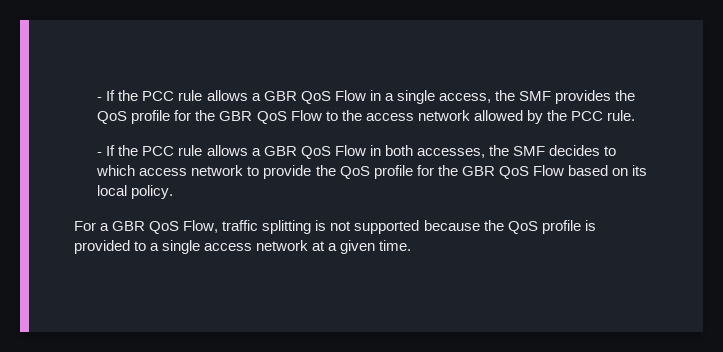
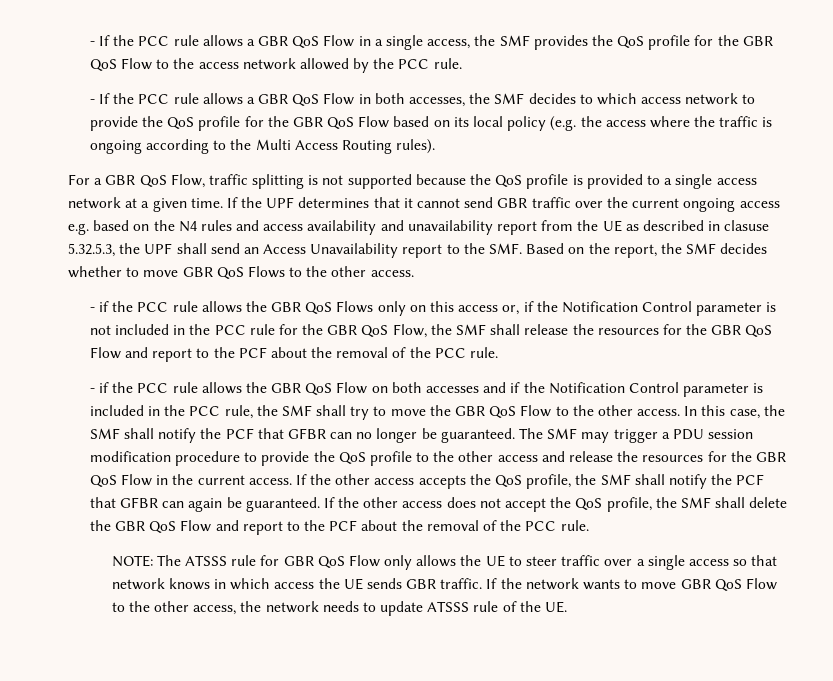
[131,185,174,199] policy. -> [507,116,773,131] [89,139,436,154] policy (e.g. the access where the traffic is ongoing according to the Multi Access Routing rules).
(412, 245) none -> [226,197,780,212] [68,220,770,235] [68,243,768,258] [68,266,414,280] [89,301,777,316] [89,324,773,338] [89,347,499,362] [89,382,764,397] [89,405,785,420] [89,428,754,443] [89,451,786,466] [89,474,765,489] [89,497,788,512] [89,520,589,535] [111,555,778,570] [111,578,777,592] [111,601,567,616] If the UPF determines that it cannot send GBR traffic over the current ongoing access e.g. based on the N4 rules and access availability and unavailability report from the UE as described in clasuse 5.32.5.3, the UPF shall send an Access Unavailability report to the SMF. Based on the report, the SMF decides whether to move GBR QoS Flows to the other access. // - if the PCC rule allows the GBR QoS Flows only on this access or, if the Notification Control parameter is not included in the PCC rule for the GBR QoS Flow, the SMF shall release the resources for the GBR QoS Flow and report to the PCF about the removal of the PCC rule. // - if the PCC rule allows the GBR QoS Flow on both accesses and if the Notification Control parameter is included in the PCC rule, the SMF shall try to move the GBR QoS Flow to the other access. In this case, the SMF shall notify the PCF that GFBR can no longer be guaranteed. The SMF may trigger a PDU session modification procedure to provide the QoS profile to the other access and release the resources for the GBR QoS Flow in the current access. If the other access accepts the QoS profile, the SMF shall notify the PCF that GFBR can again be guaranteed. If the other access does not accept the QoS profile, the SMF shall delete the GBR QoS Flow and report to the PCF about the removal of the PCC rule. // NOTE: The ATSSS rule for GBR QoS Flow only allows the UE to steer traffic over a single access so that network knows in which access the UE sends GBR traffic. If the network wants to move GBR QoS Flow to the other access, the network needs to update ATSSS rule of the UE.

